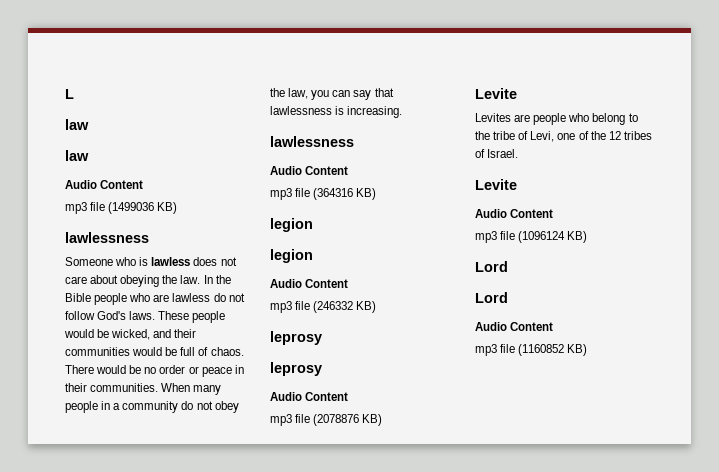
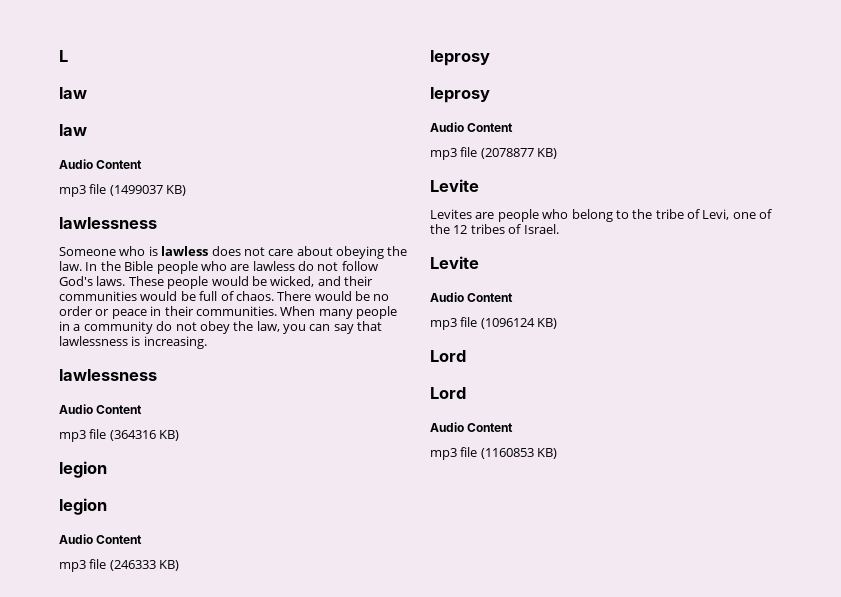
[108,202,155,214] (1499036 -> [109,185,163,196] (1499037
[313,301,354,313] (246332 -> [109,560,156,571] (246333
[313,414,360,426] (2078876 -> [480,148,534,159] (2078877
[518,344,565,356] (1160852 -> [480,448,534,459] (1160853

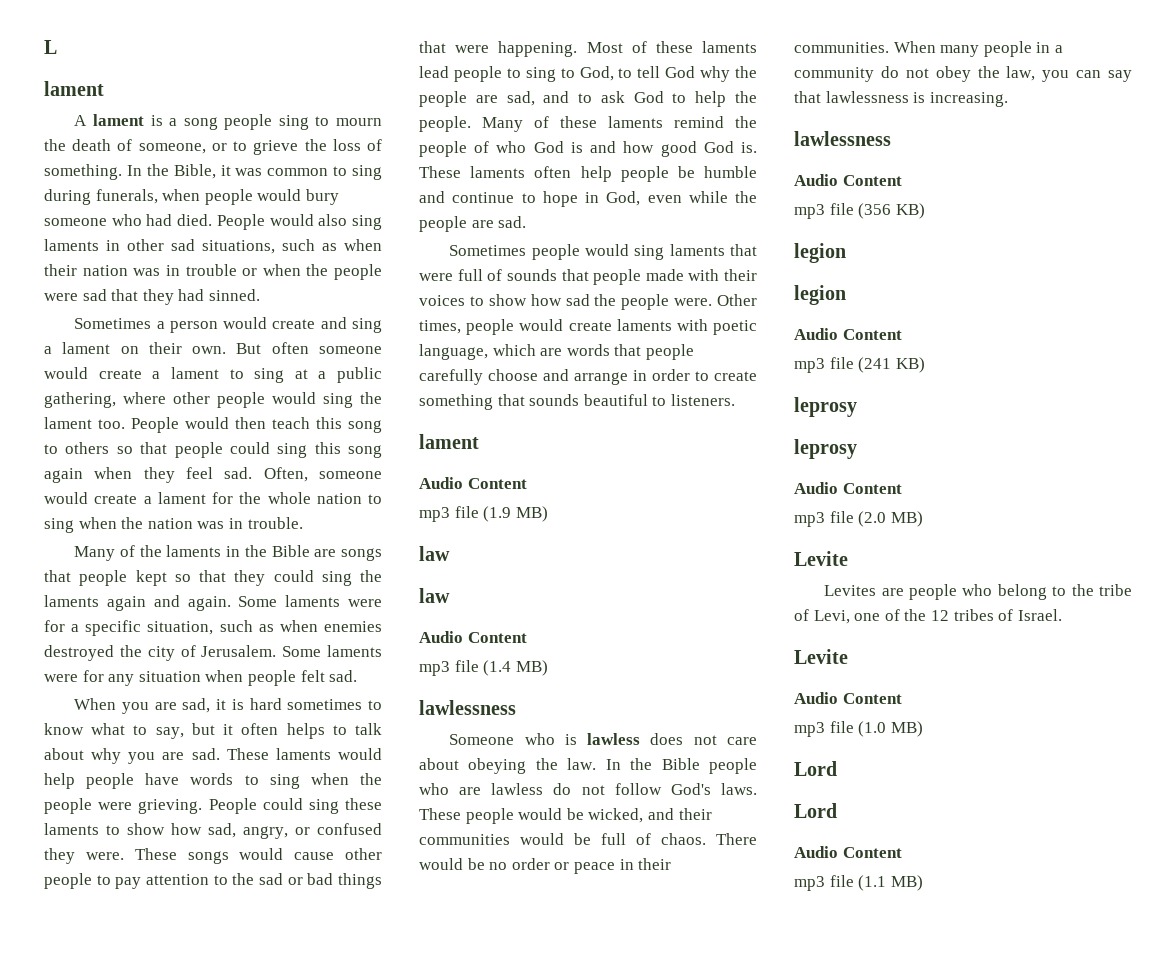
(68, 56) none -> [44,81,104,96] [74,114,382,130] [44,139,383,155] [44,164,382,180] [44,189,339,205] [44,214,382,230] [44,239,382,254] [44,264,382,280] [44,289,260,305] [74,317,382,333] [44,342,382,354] [44,367,382,383] [44,392,382,408] [44,417,382,433] [44,442,382,458] [44,467,382,483] [44,492,382,504] [44,517,303,533] [74,545,382,561] [44,570,382,586] [44,595,382,611] [44,620,382,636] [44,645,382,661] [44,670,358,686] [74,698,382,714] [44,723,383,739] [44,748,382,764] [44,773,382,789] [44,798,382,814] [44,823,382,839] [44,848,382,864] [44,873,382,889] [419,41,757,57] [419,66,757,82] [419,91,757,107] [419,116,757,132] [419,141,757,157] [419,166,757,182] [419,191,757,207] [419,216,527,232] [449,244,757,260] [419,269,757,285] [419,294,757,310] [419,319,757,335] [419,344,694,360] [419,369,757,385] [419,394,735,410] [419,434,479,449] [419,477,527,489] [419,506,548,522] // lament // A lament is a song people sing to mourn the death of someone, or to grieve the loss of something. In the Bible, it was common to sing during funerals, when people would bury someone who had died. People would also sing laments in other sad situations, such as when their nation was in trouble or when the people were sad that they had sinned. // Sometimes a person would create and sing a lament on their own. But often someone would create a lament to sing at a public gathering, where other people would sing the lament too. People would then teach this song to others so that people could sing this song again when they feel sad. Often, someone would create a lament for the whole nation to sing when the nation was in trouble. // Many of the laments in the Bible are songs that people kept so that they could sing the laments again and again. Some laments were for a specific situation, such as when enemies destroyed the city of Jerusalem. Some laments were for any situation when people felt sad. // When you are sad, it is hard sometimes to know what to say, but it often helps to talk about why you are sad. These laments would help people have words to sing when the people were grieving. People could sing these laments to show how sad, angry, or confused they were. These songs would cause other people to pay attention to the sad or bad things that were happening. Most of these laments lead people to sing to God, to tell God why the people are sad, and to ask God to help the people. Many of these laments remind the people of who God is and how good God is. These laments often help people be humble and continue to hope in God, even while the people are sad. // Sometimes people would sing laments that were full of sounds that people made with their voices to show how sad the people were. Other times, people would create laments with poetic language, which are words that people carefully choose and arrange in order to create something that sounds beautiful to listeners. // lament // Audio Content // mp3 file (1.9 MB)
[109,185,187,196] (1499037 KB) -> [483,660,548,676] (1.4 MB)
[109,430,156,441] (364316 -> [858,203,892,219] (356
[109,560,156,571] (246333 -> [858,357,892,373] (241
[480,148,558,159] (2078877 KB) -> [858,511,923,527] (2.0 MB)
[480,318,558,329] (1096124 KB) -> [858,721,923,737] (1.0 MB)
[480,448,558,459] (1160853 KB) -> [858,875,923,891] (1.1 MB)

